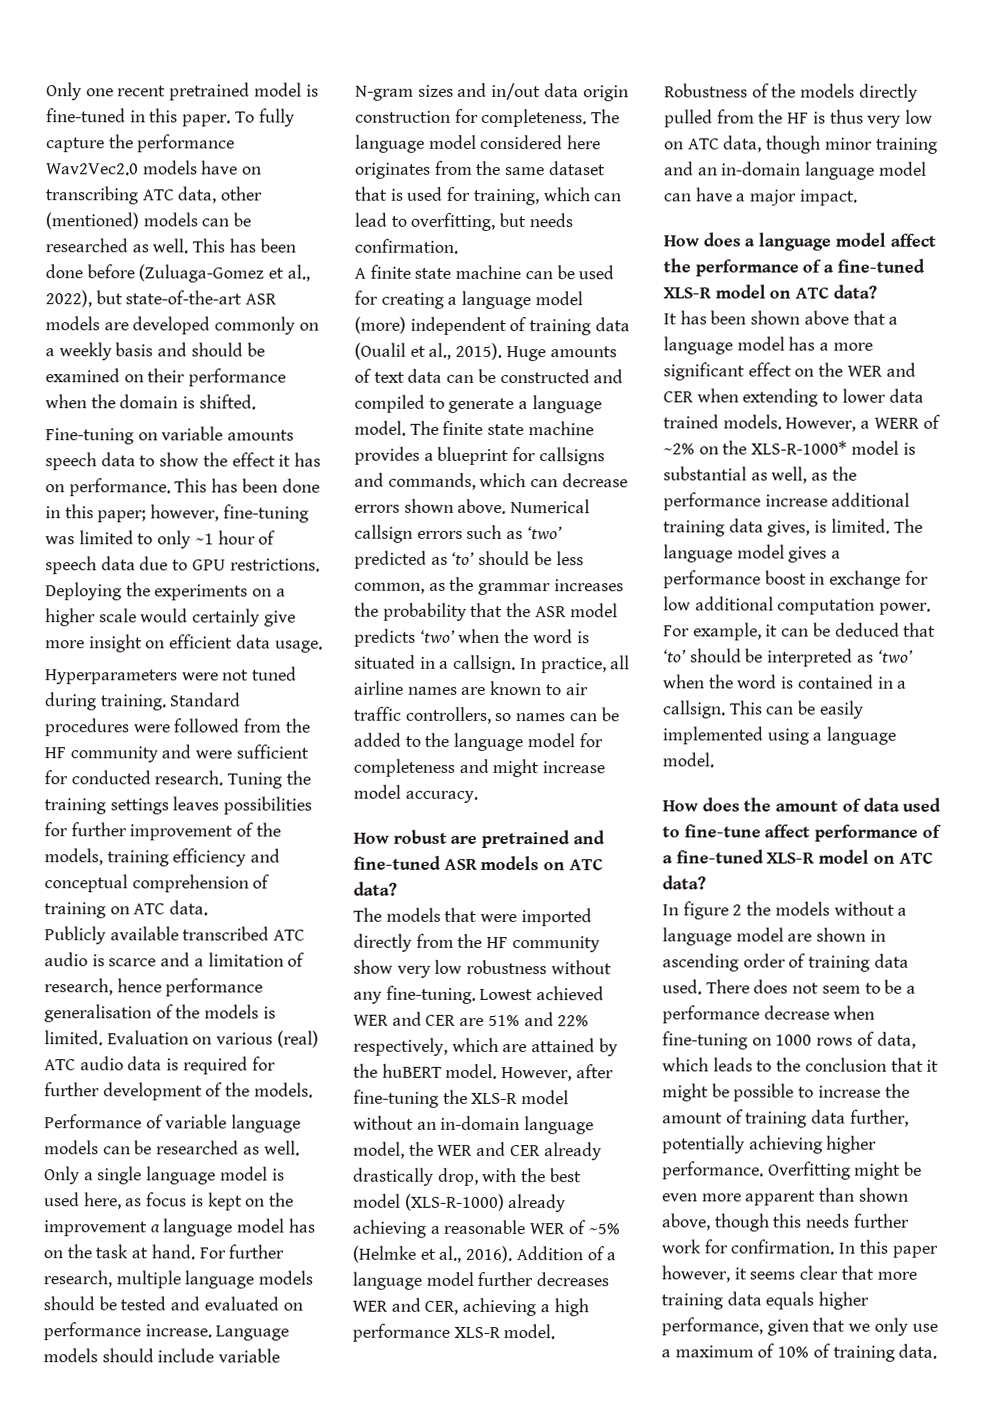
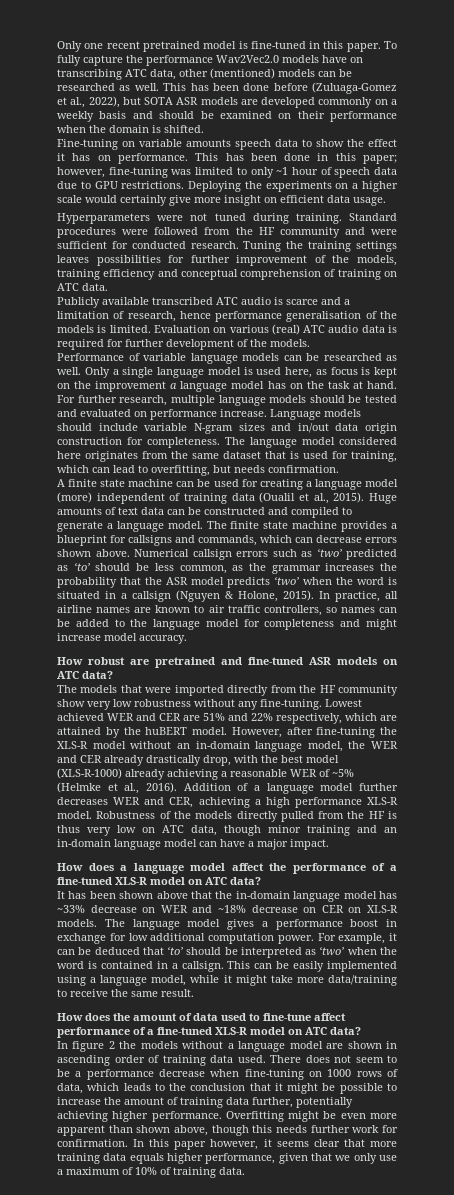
[125,290,243,305] state-of-the-art -> [144,97,174,105] SOTA
[453,654,517,674] callsign. -> [132,590,314,602] callsign (Nguyen & Holone, 2015).
[888,316,899,325] [663,336,873,355] [663,362,916,381] [663,388,924,407] [663,414,941,432] [663,440,916,455] [663,466,857,484] [663,492,911,511] [663,518,890,537] a language model has a more significant effect on the WER and CER when extending to lower data trained models. However, a WERR of ~2% on the XLS-R-1000* model is substantial as well, as the performance increase additional training data gives, is limited. -> [215,891,397,902] [57,905,398,913] [57,919,97,927] the in-domain language model has ~33% decrease on WER and ~18% decrease on CER on XLS-R models.
[662,752,714,768] model. -> [151,975,397,986] [57,989,194,997] model, while it might take more data/training to receive the same result.

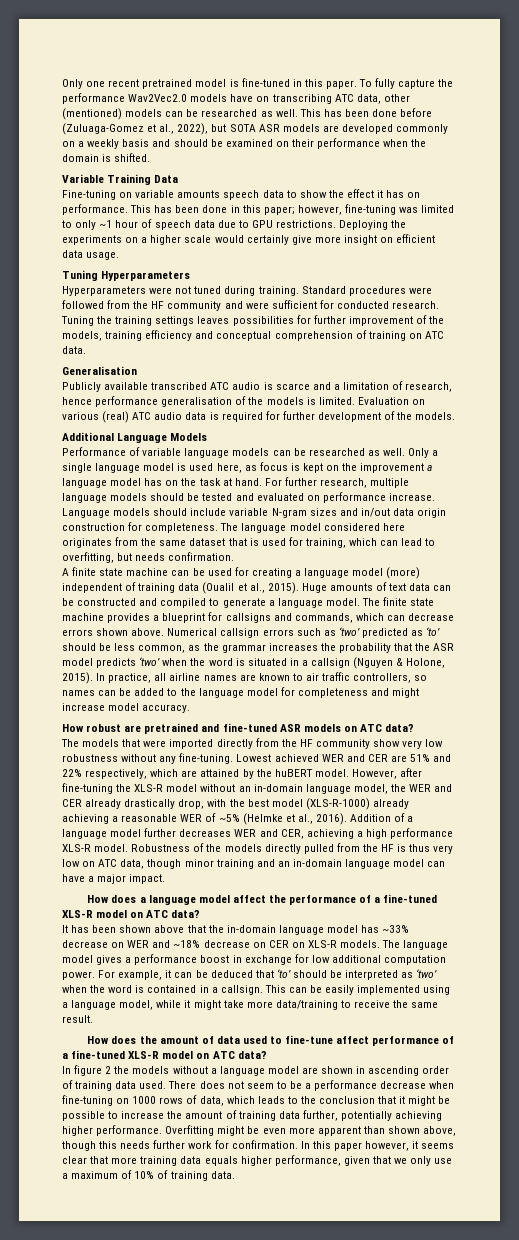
(204, 129) none -> [62,174,179,185] // Variable Training Data
(386, 201) none -> [62,270,191,281] // Tuning Hyperparameters
(108, 287) none -> [62,366,137,375] // Generalisation
(310, 343) none -> [62,432,208,443] // Additional Language Models

